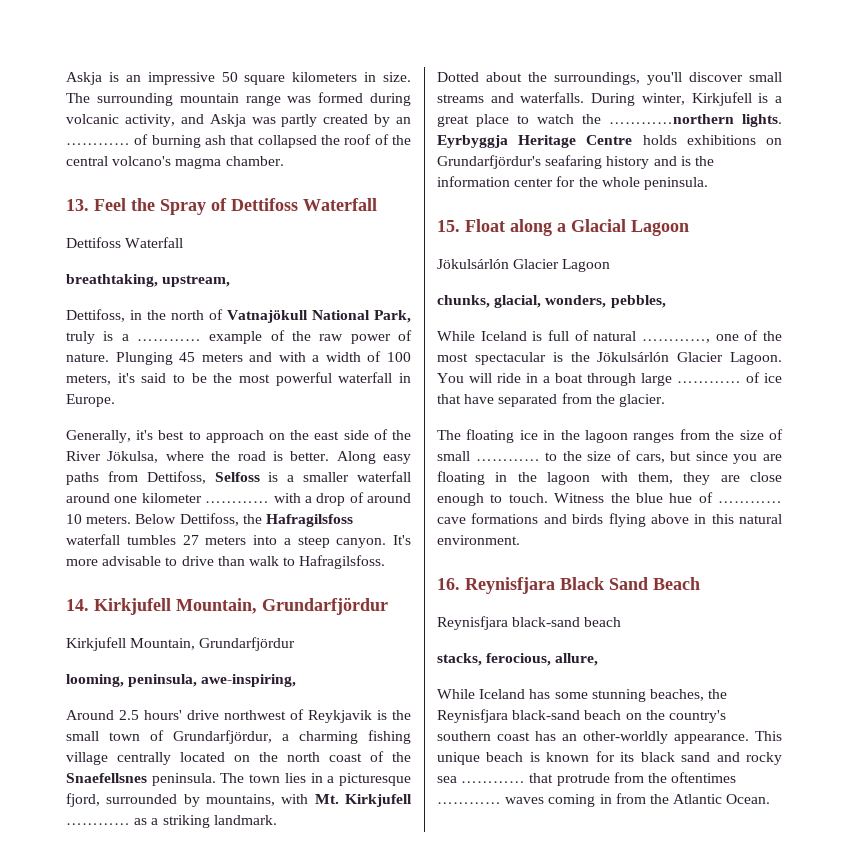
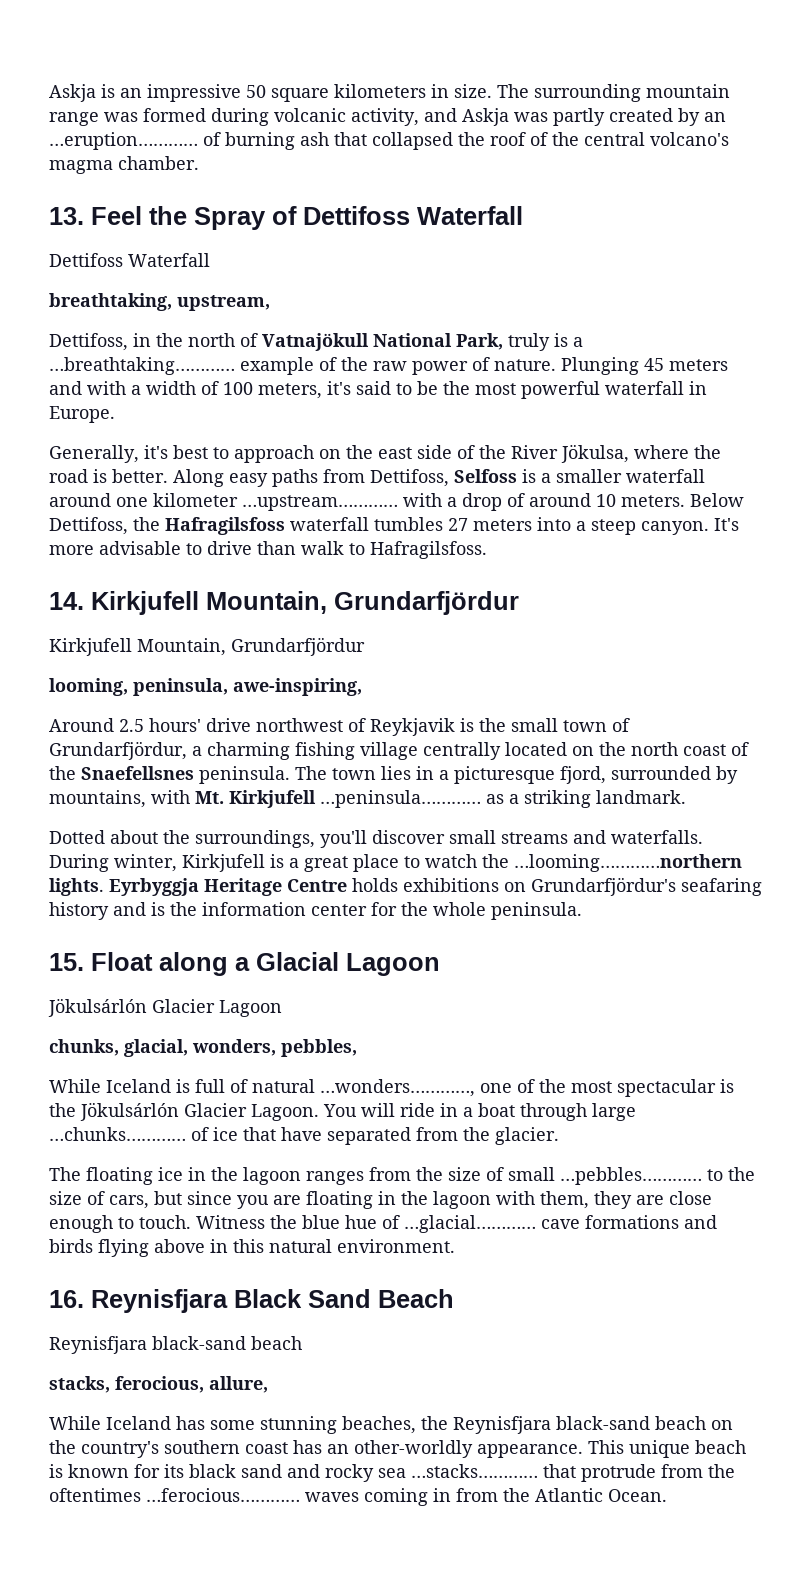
[66,143,130,145] ………… -> [49,132,198,150] …eruption…………
[137,339,201,341] ………… -> [49,357,235,375] …breathtaking…………
[205,501,270,503] ………… -> [242,495,398,511] …upstream…………
[66,823,130,825] ………… -> [320,790,481,808] …peninsula…………
[609,114,734,124] …………northern -> [514,854,742,872] …looming…………northern
[642,339,710,343] …………, -> [320,1079,475,1097] …wonders…………,
[677,381,741,383] ………… -> [49,1127,186,1141] …chunks…………
[475,459,540,461] ………… -> [560,1167,702,1185] …pebbles…………
[718,501,782,503] ………… -> [404,1215,536,1233] …glacial…………
[461,781,526,783] ………… -> [411,1464,538,1478] …stacks…………
[437,802,501,804] ………… -> [146,1488,300,1502] …ferocious…………

